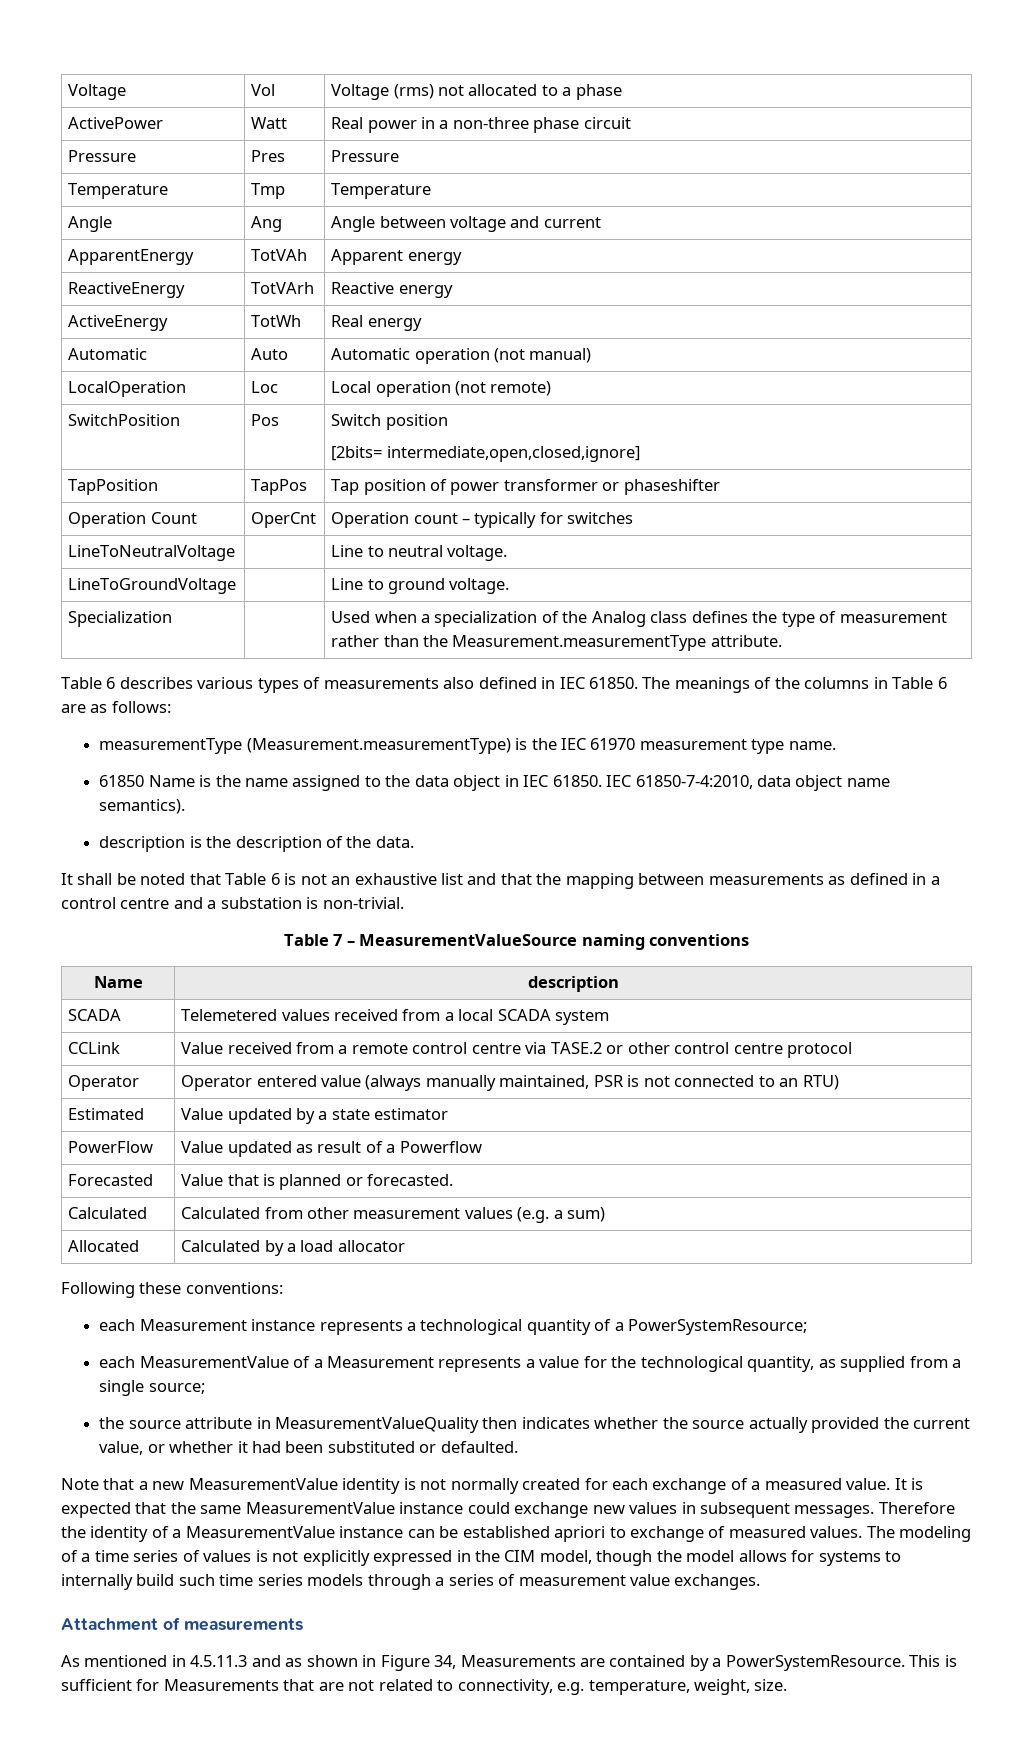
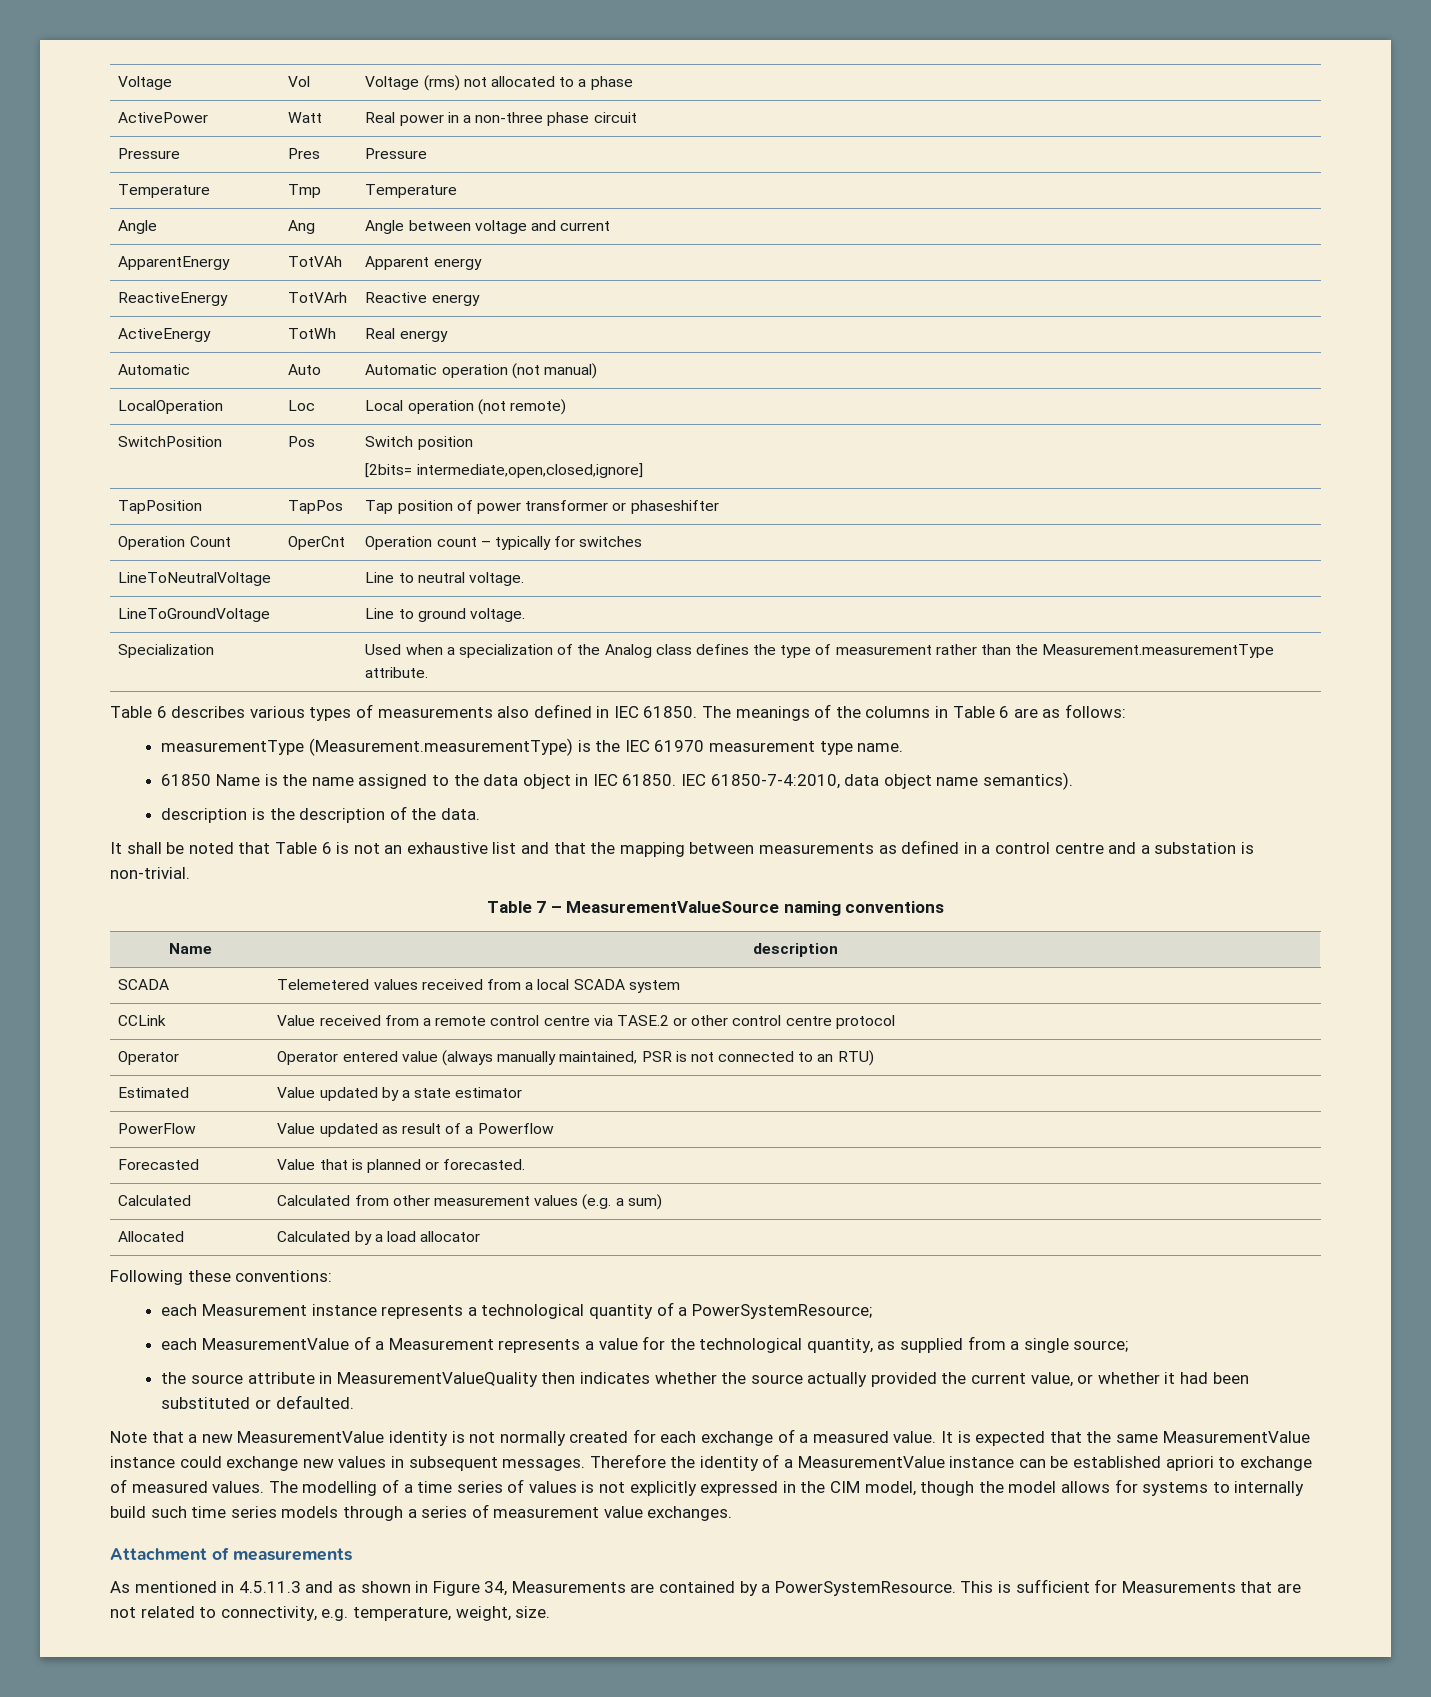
[899,1526,972,1542] modeling -> [302,1481,378,1496] modelling

